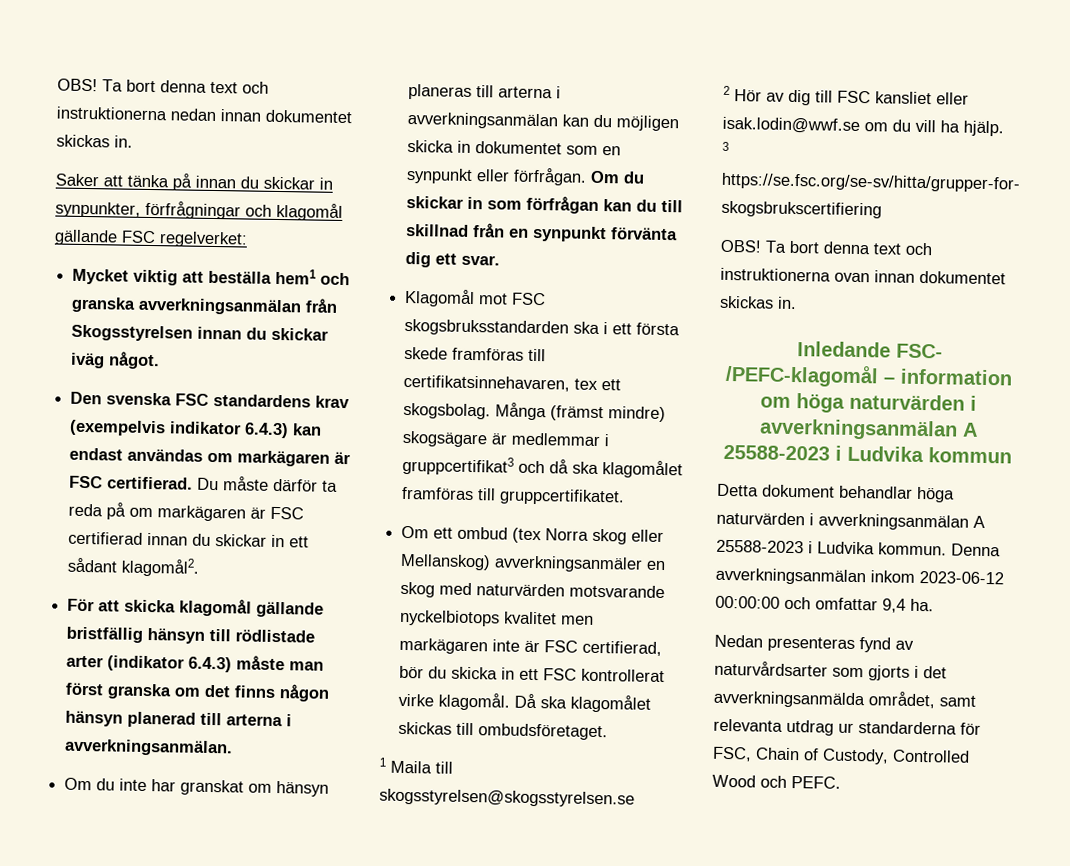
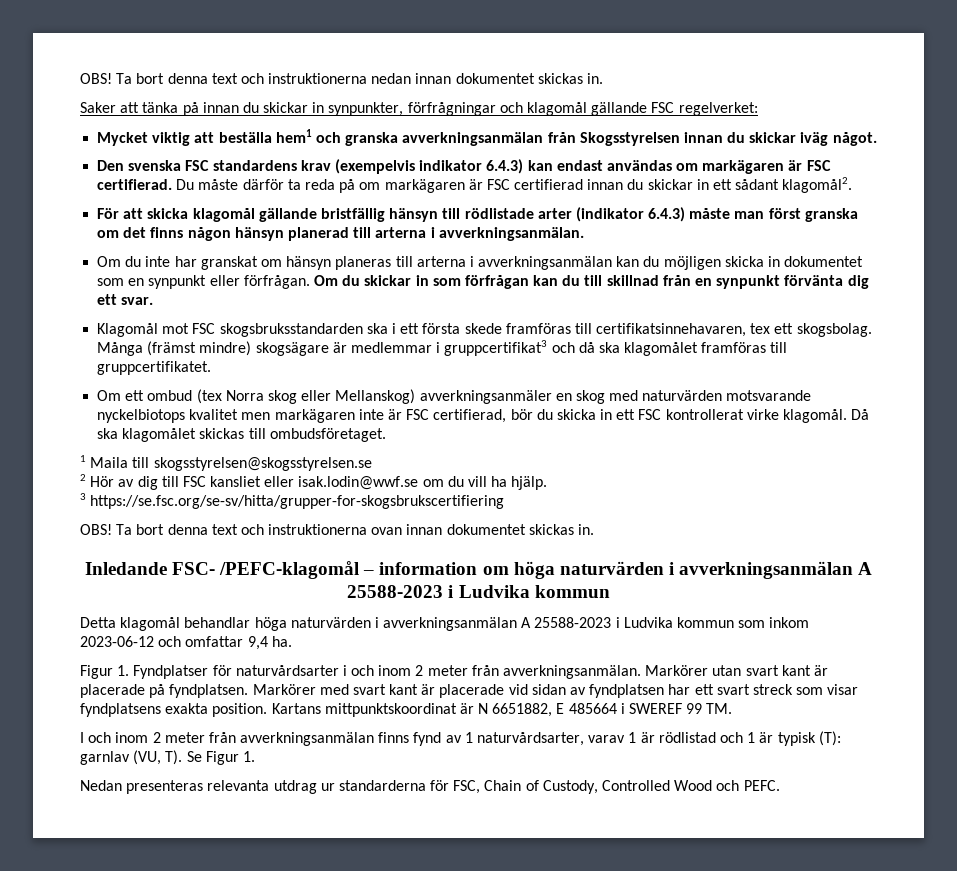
[762,484,835,498] dokument -> [120,617,181,631] klagomål
[878,542,1001,557] [715,567,866,586] kommun. Denna avverkningsanmälan -> [677,617,766,628] kommun som
[715,595,780,609] 00:00:00 -> (154, 641) none
[714,634,914,653] [714,660,947,681] [713,690,976,709] Nedan presenteras fynd av naturvårdsarter som gjorts i det avverkningsanmälda området, samt -> [80,665,828,679] [80,684,859,698] [80,703,733,717] [80,731,841,746] [80,750,255,765] [80,780,204,794] Figur 1. Fyndplatser för naturvårdsarter i och inom 2 meter från avverkningsanmälan. Markörer utan svart kant är placerade på fyndplatsen. Markörer med svart kant är placerade vid sidan av fyndplatsen har ett svart streck som visar fyndplatsens exakta position. Kartans mittpunktskoordinat är N 6651882, E 485664 i SWEREF 99 TM. // I och inom 2 meter från avverkningsanmälan finns fynd av 1 naturvårdsarter, varav 1 är rödlistad och 1 är typisk (T): garnlav (VU, T). Se Figur 1. // Nedan presenteras

